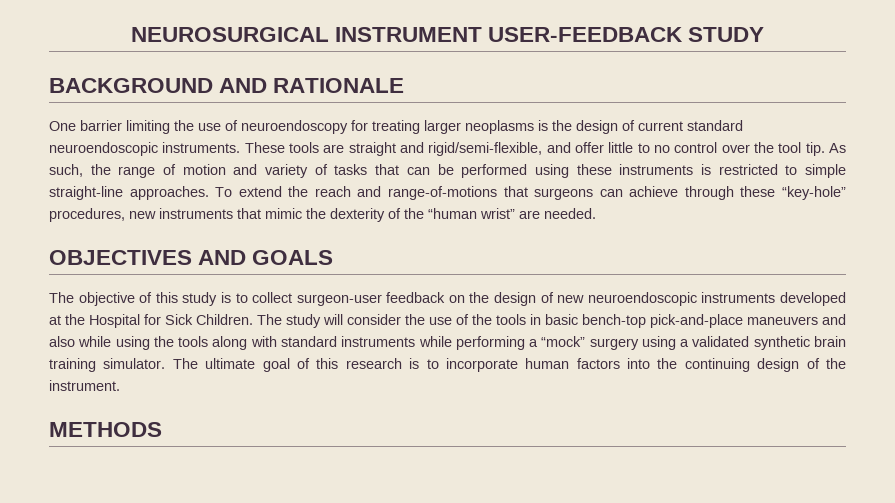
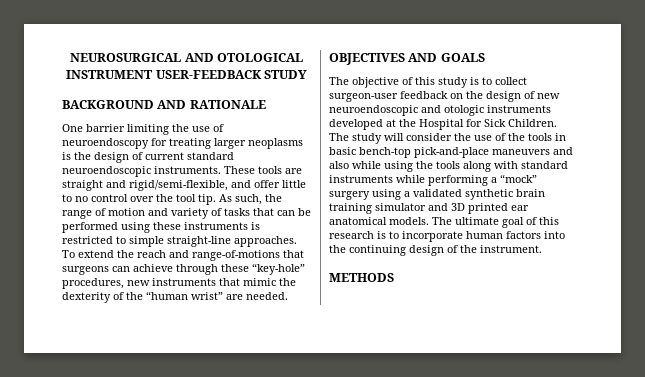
(329, 34) none -> [184,53,303,62] AND OTOLOGICAL
(697, 299) none -> [421,105,484,116] and otologic
[103,358,166,369] simulator. -> [375,203,529,214] [329,217,429,225] simulator and 3D printed ear anatomical models.

